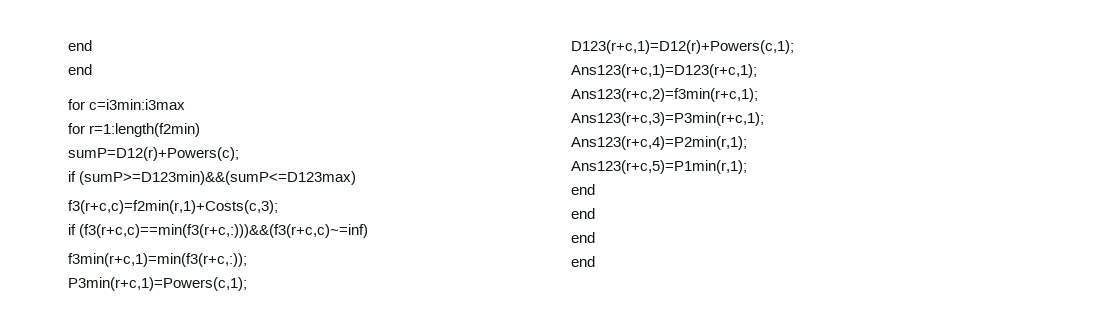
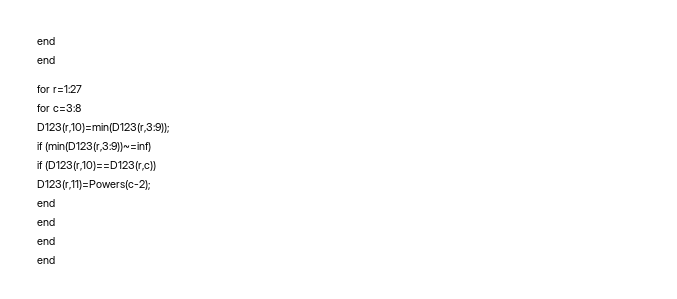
[89,99,186,110] [68,123,201,137] [68,147,239,161] [68,171,357,185] [68,200,278,214] [68,224,369,238] [68,253,247,267] [68,277,247,291] [571,40,794,54] [571,64,757,78] [571,88,758,102] [571,112,764,126] [571,136,747,150] [571,160,747,174] c=i3min:i3max // for r=1:length(f2min) // sumP=D12(r)+Powers(c); // if (sumP>=D123min)&&(sumP<=D123max) // f3(r+c,c)=f2min(r,1)+Costs(c,3); // if (f3(r+c,c)==min(f3(r+c,:)))&&(f3(r+c,c)~=inf) // f3min(r+c,1)=min(f3(r+c,:)); // P3min(r+c,1)=Powers(c,1); // D123(r+c,1)=D12(r)+Powers(c,1); // Ans123(r+c,1)=D123(r+c,1); // Ans123(r+c,2)=f3min(r+c,1); // Ans123(r+c,3)=P3min(r+c,1); // Ans123(r+c,4)=P2min(r,1); // Ans123(r+c,5)=P1min(r,1); -> [53,85,82,93] [37,104,81,112] [37,123,169,133] [37,142,151,152] [37,161,156,171] [37,180,150,190] r=1:27 // for c=3:8 // D123(r,10)=min(D123(r,3:9)); // if (min(D123(r,3:9))~=inf) // if (D123(r,10)==D123(r,c)) // D123(r,11)=Powers(c-2);

